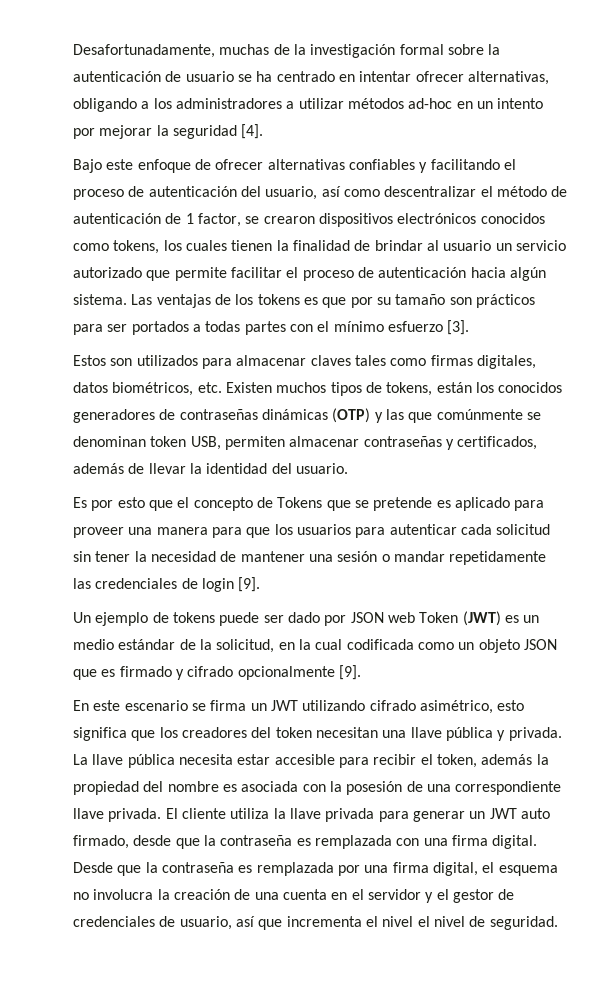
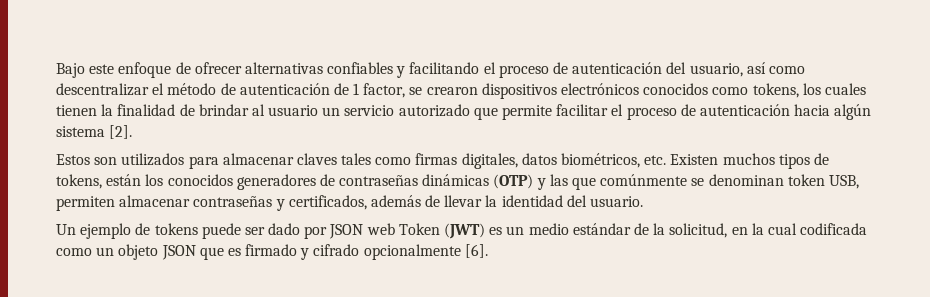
[73,44,501,58] [73,71,549,85] [73,98,544,112] [73,124,264,139] Desafortunadamente, muchas de la investigación formal sobre la autenticación de usuario se ha centrado en intentar ofrecer alternativas, obligando a los administradores a utilizar métodos ad-hoc en un intento por mejorar la seguridad [4]. // -> (56, 70) none
[73,294,535,308] [73,320,470,335] sistema. Las ventajas de los tokens es que por su tamaño son prácticos para ser portados a todas partes con el mínimo esfuerzo [3]. -> [56,125,133,139] sistema [2].
[73,497,545,511] [73,524,551,538] [73,551,547,565] [73,577,261,592] // Es por esto que el concepto de Tokens que se pretende es aplicado para proveer una manera para que los usuarios para autenticar cada solicitud sin tener la necesidad de mantener una sesión o mandar repetidamente las credenciales de login [9]. -> (644, 201) none
[338,665,361,680] [73,700,525,714] [73,727,562,741] [73,754,549,768] [73,781,562,795] [73,808,550,822] [73,835,538,849] [73,862,558,876] [73,889,515,903] [73,916,558,930] [9]. // En este escenario se firma un JWT utilizando cifrado asimétrico, esto significa que los creadores del token necesitan una llave pública y privada. La llave pública necesita estar accesible para recibir el token, además la propiedad del nombre es asociada con la posesión de una correspondiente llave privada. El cliente utiliza la llave privada para generar un JWT auto firmado, desde que la contraseña es remplazada con una firma digital. Desde que la contraseña es remplazada por una firma digital, el esquema no involucra la creación de una cuenta en el servidor y el gestor de credenciales de usuario, así que incrementa el nivel el nivel de seguridad. -> [464,244,488,258] [6].

